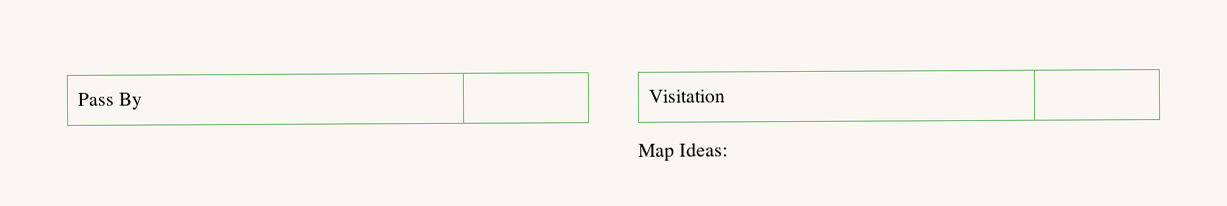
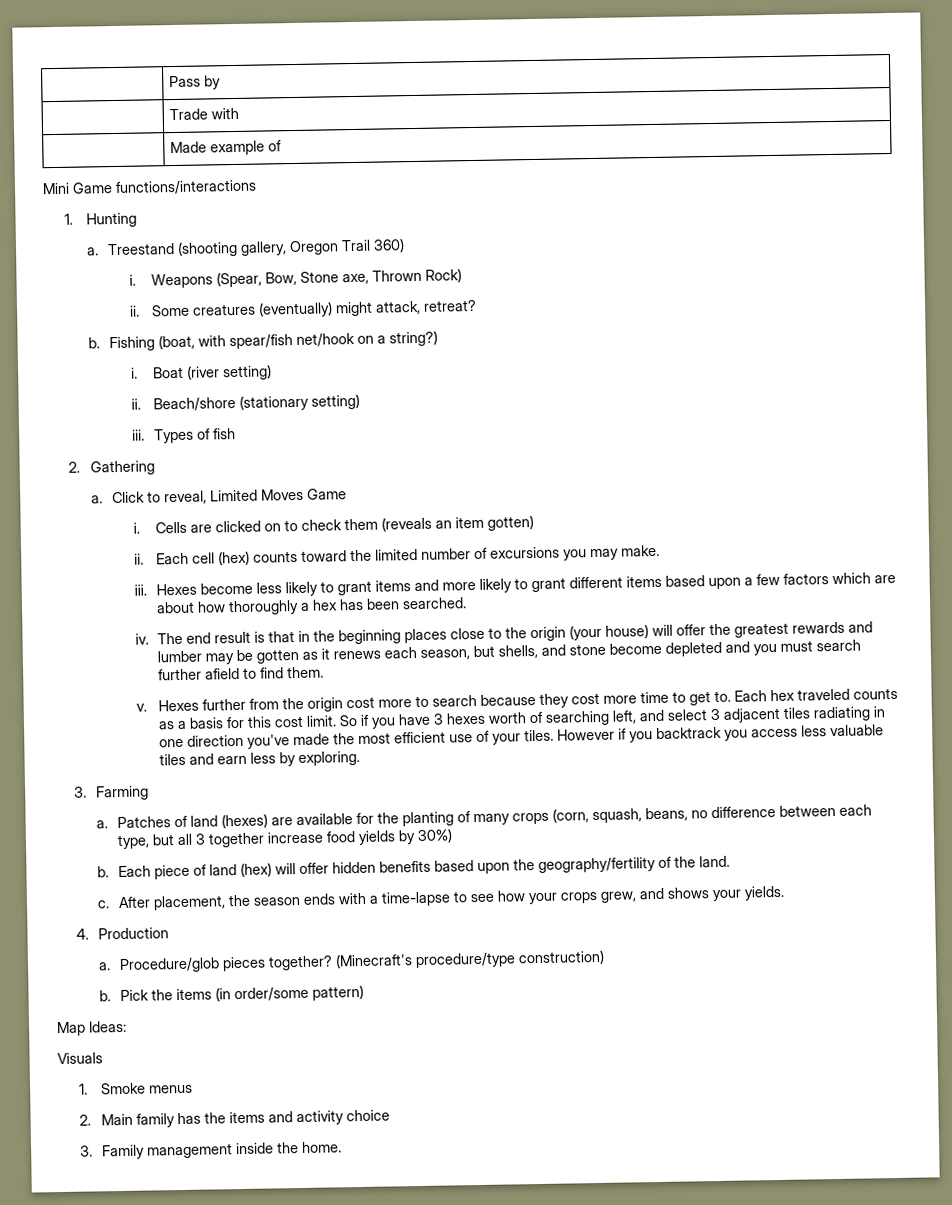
[76,92,143,110] [647,89,725,103] [638,142,729,162] Pass By | // Visitation | // Map Ideas: -> [169,75,222,90] [169,107,240,121] [170,140,283,156] [42,179,257,195] [64,212,137,228] [85,238,406,257] [129,268,462,289] [129,299,477,318] [87,330,439,352] [131,364,272,381] [131,393,360,412] [132,428,236,444] [68,460,155,476] [90,488,348,505] [133,515,534,534] [134,544,660,566] [134,572,896,597] [155,597,467,616] [135,621,873,645] [156,639,861,665] [157,666,324,681] [136,687,898,712] [157,706,885,730] [158,724,884,749] [158,750,360,767] [74,785,149,801] [95,804,873,829] [117,828,454,850] [96,855,731,880] [96,885,786,911] [76,927,169,940] [97,949,606,974] [98,984,365,1002] [56,1020,127,1037] [57,1052,103,1065] [79,1082,193,1095] [79,1109,390,1128] [80,1141,342,1160] | Pass by // | Trade with // | Made example of // Mini Game functions/interactions // 1. Hunting // a. Treestand (shooting gallery, Oregon Trail 360) // i. Weapons (Spear, Bow, Stone axe, Thrown Rock) // ii. Some creatures (eventually) might attack, retreat? // b. Fishing (boat, with spear/fish net/hook on a string?) // i. Boat (river setting) // ii. Beach/shore (stationary setting) // iii. Types of fish // 2. Gathering // a. Click to reveal, Limited Moves Game // i. Cells are clicked on to check them (reveals an item gotten) // ii. Each cell (hex) counts toward the limited number of excursions you may make. // iii. Hexes become less likely to grant items and more likely to grant different items based upon a few factors which are about how thoroughly a hex has been searched. // iv. The end result is that in the beginning places close to the origin (your house) will offer the greatest rewards and lumber may be gotten as it renews each season, but shells, and stone become depleted and you must search further afield to find them. // v. Hexes further from the origin cost more to search because they cost more time to get to. Each hex traveled counts as a basis for this cost limit. So if you have 3 hexes worth of searching left, and select 3 adjacent tiles radiating in one direction you've made the most efficient use of your tiles. However if you backtrack you access less valuable tiles and earn less by exploring. // 3. Farming // a. Patches of land (hexes) are available for the planting of many crops (corn, squash, beans, no difference between each type, but all 3 together increase food yields by 30%) // b. Each piece of land (hex) will offer hidden benefits based upon the geography/fertility of the land. // c. After placement, the season ends with a time-lapse to see how your crops grew, and shows your yields. // 4. Production // a. Procedure/glob pieces together? (Minecraft's procedure/type construction) // b. Pick the items (in order/some pattern) // Map Ideas: // Visuals // 1. Smoke menus // 2. Main family has the items and activity choice // 3. Family management inside the home.

